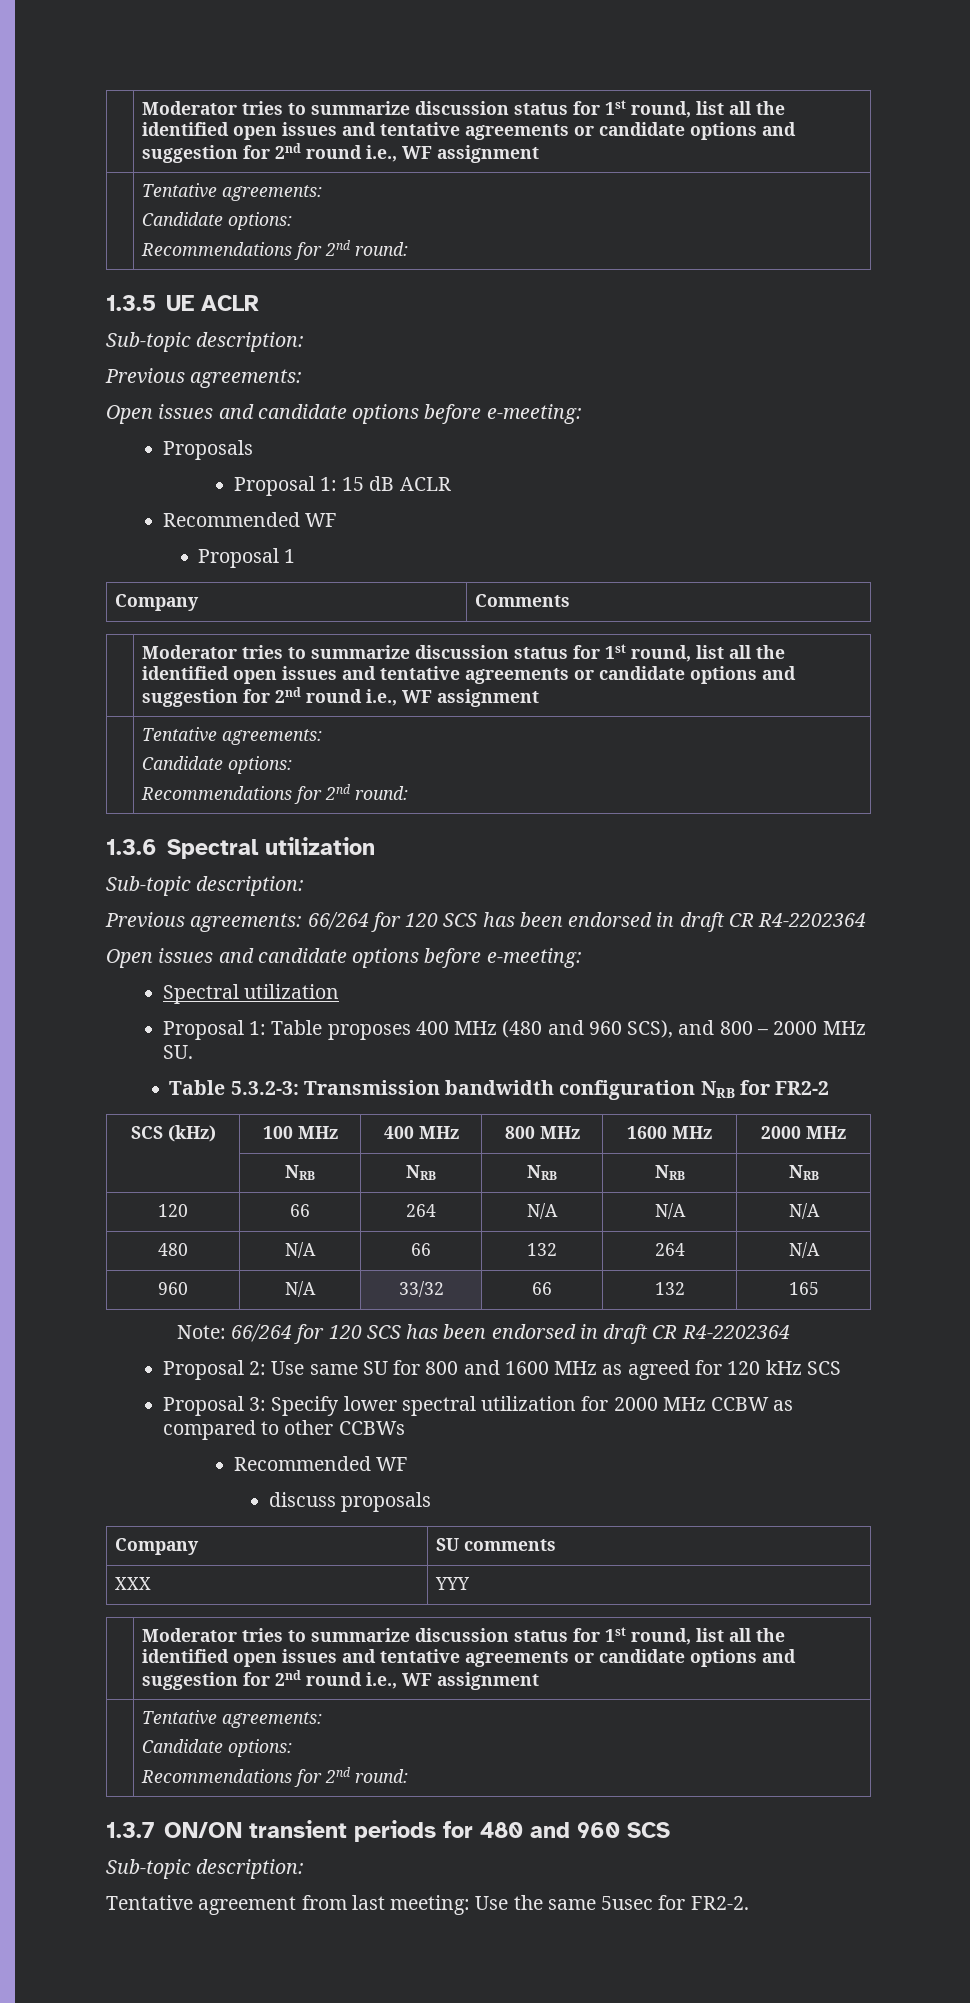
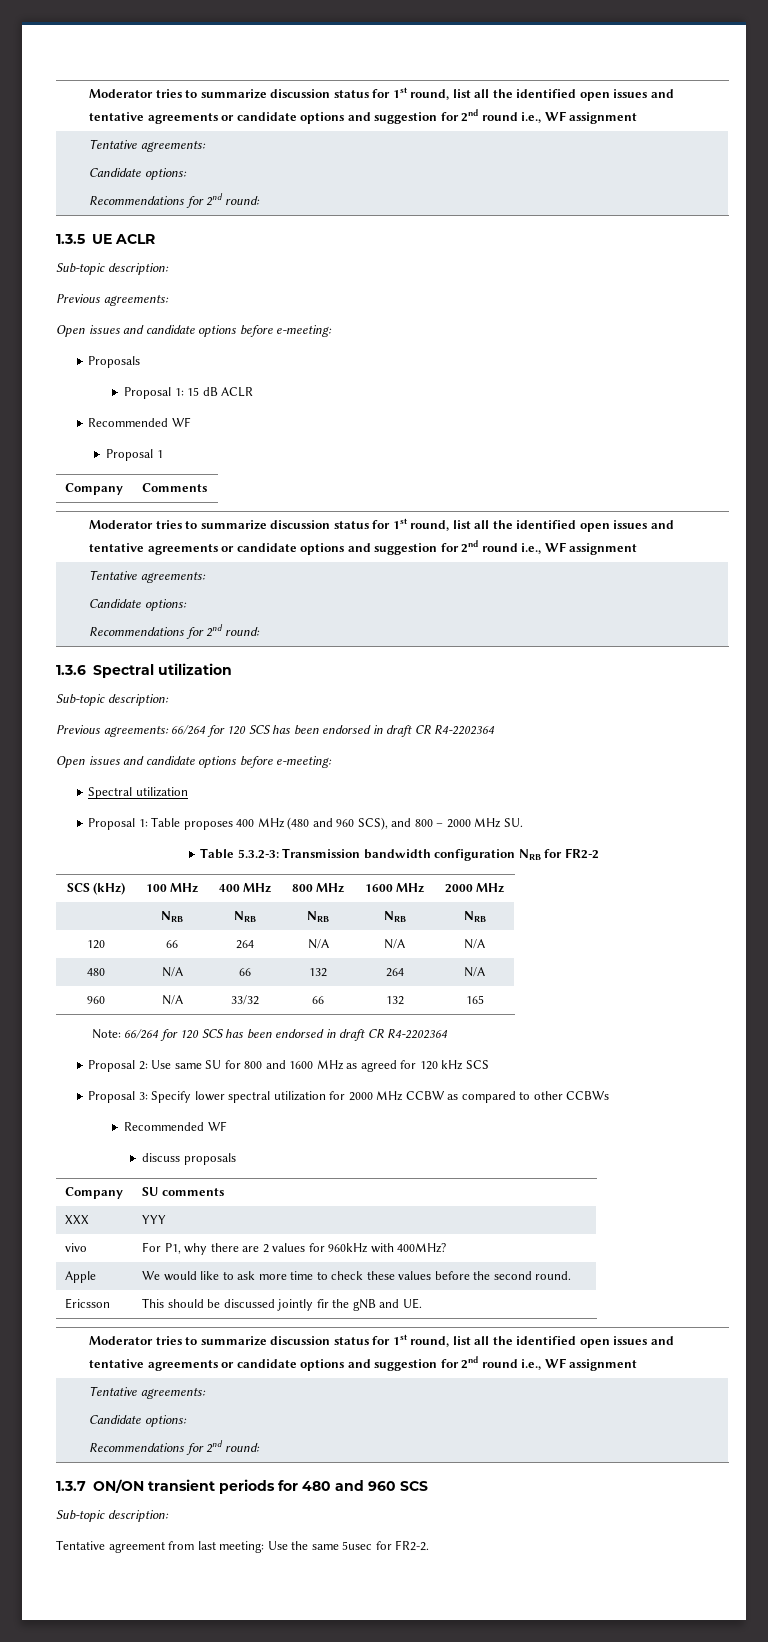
(470, 1583) none -> [65,1243,88,1252] [142,1242,447,1255] [65,1271,97,1283] [142,1271,572,1281] [65,1298,111,1309] [142,1298,422,1311] // vivo | For P1, why there are 2 values for 960kHz with 400MHz? // Apple | We would like to ask more time to check these values before the second round. // Ericsson | This should be discussed jointly fir the gNB and UE.

